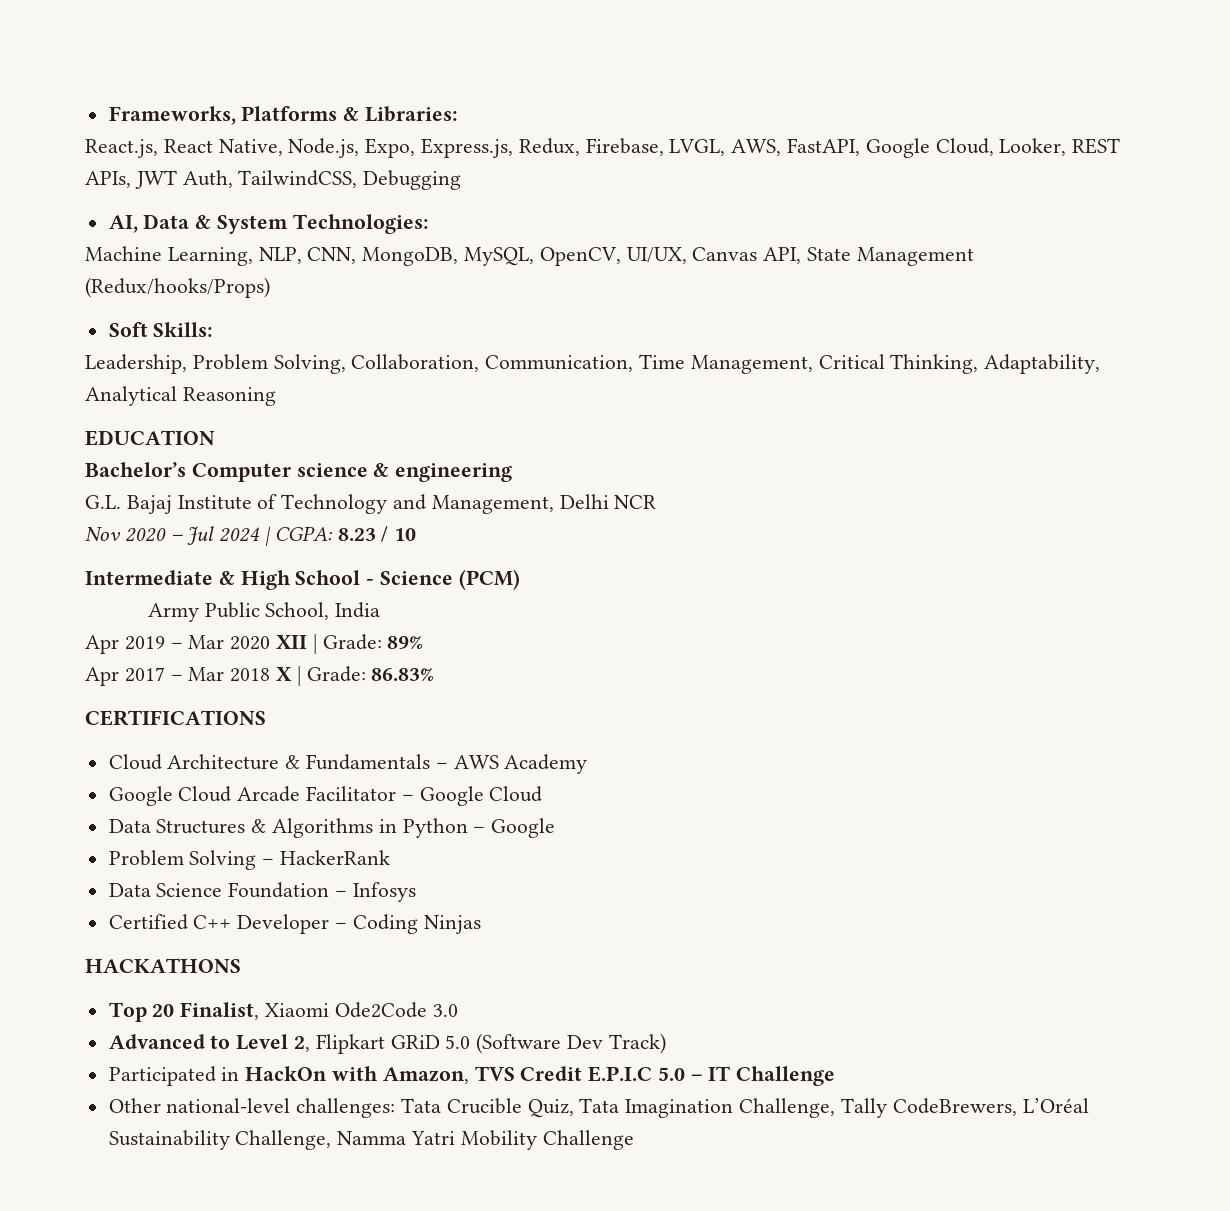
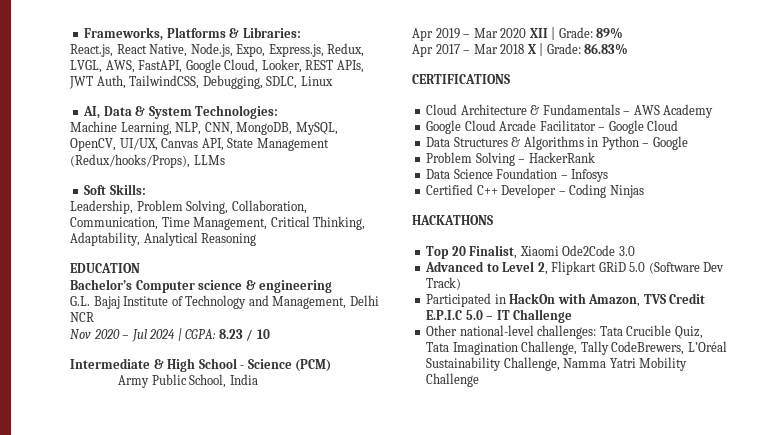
[585,138,664,156] Firebase, -> (365, 50) none
[363,170,462,190] Debugging -> [202,75,333,89] Debugging, SDLC, Linux
[85,277,270,298] (Redux/hooks/Props) -> [70,154,225,168] (Redux/hooks/Props), LLMs

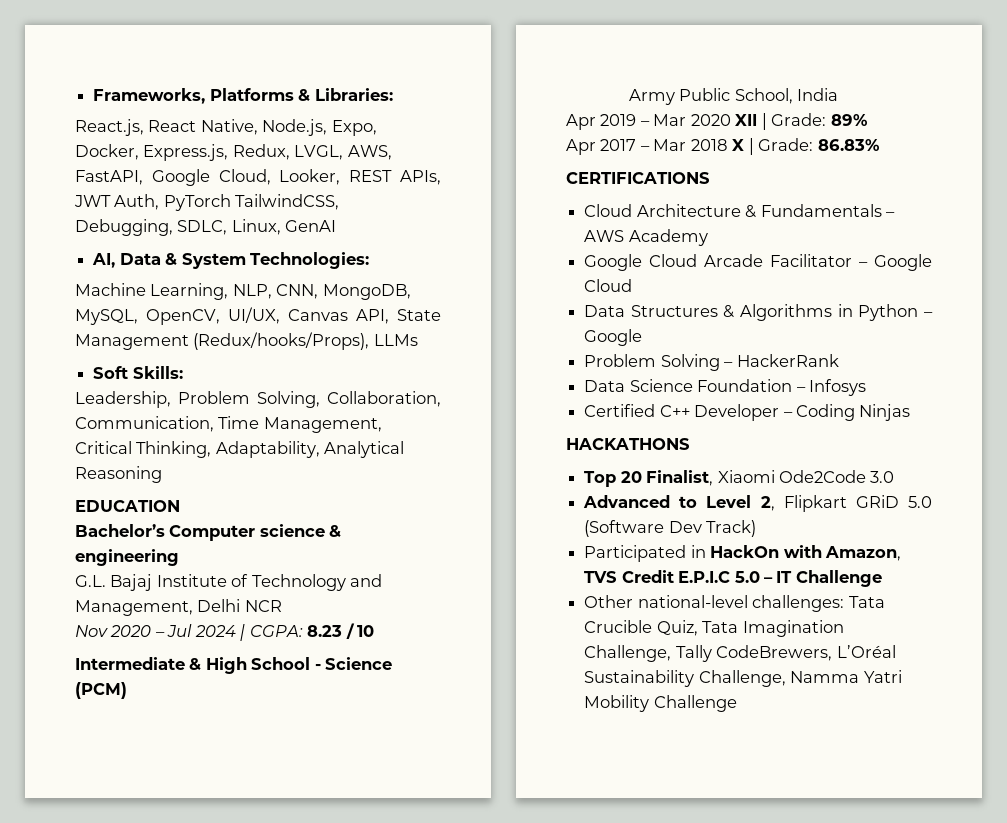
(266, 50) none -> [75,144,139,160] Docker,
(126, 82) none -> [163,194,231,211] PyTorch
[300,76,333,86] Linux -> [231,219,337,235] Linux, GenAI

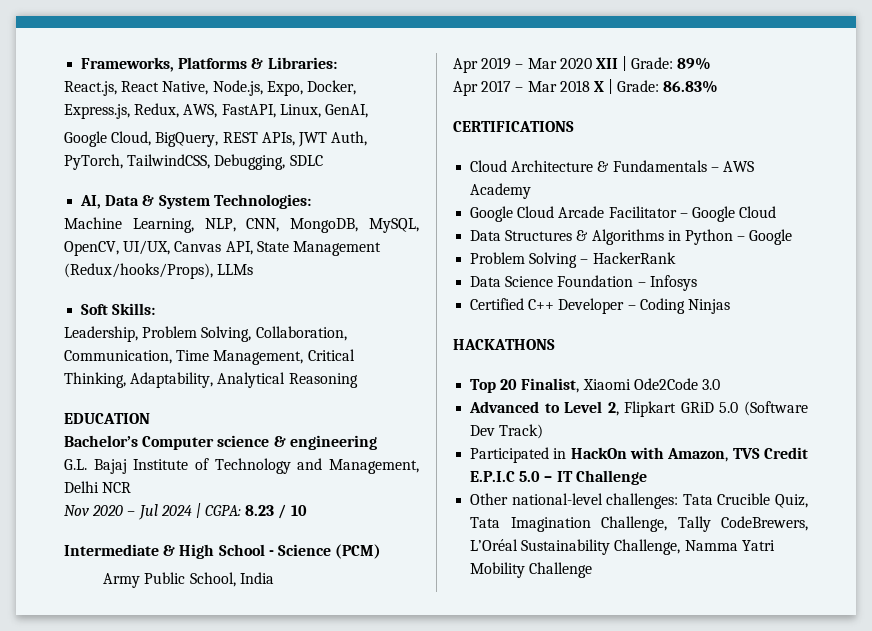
[294,145,344,160] LVGL, -> (180, 110) none
(143, 177) none -> [279,104,368,118] Linux, GenAI, //
[279,169,341,185] Looker, -> [155,132,219,147] BigQuery,
[163,194,231,211] PyTorch -> [64,154,123,170] PyTorch,
[177,219,337,235] SDLC, Linux, GenAI -> [289,155,323,166] SDLC

